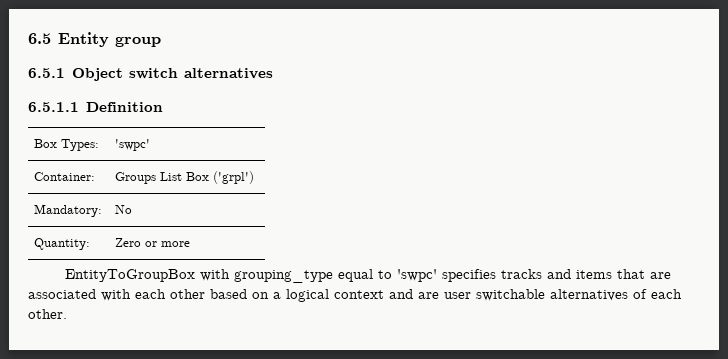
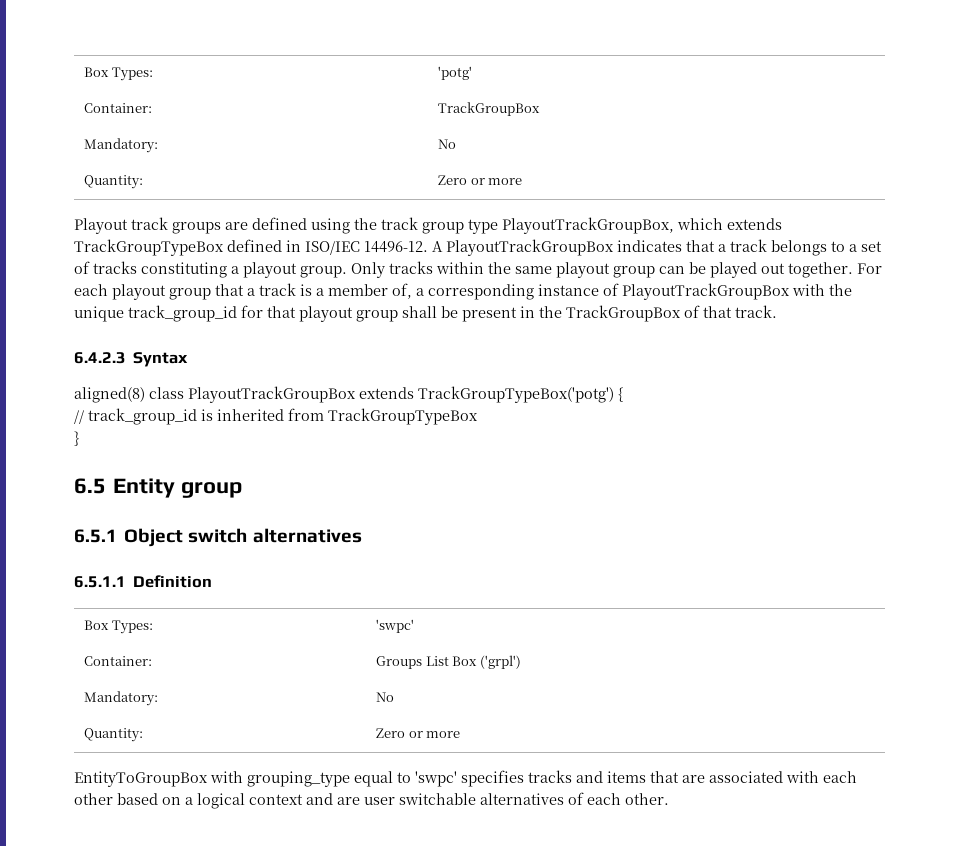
(28, 38) none -> [84,67,153,81] [438,66,473,80] [84,103,153,113] [438,102,541,116] [84,138,159,153] [438,139,457,149] [84,175,144,189] [438,175,523,185] [74,217,782,234] [74,239,882,256] [74,261,882,278] [74,283,852,300] [74,305,777,322] [74,352,189,367] [74,386,623,403] [74,408,478,425] [74,431,79,446] Box Types: | 'potg' // Container: | TrackGroupBox // Mandatory: | No // Quantity: | Zero or more // Playout track groups are defined using the track group type PlayoutTrackGroupBox, which extends TrackGroupTypeBox defined in ISO/IEC 14496-12. A PlayoutTrackGroupBox indicates that a track belongs to a set of tracks constituting a playout group. Only tracks within the same playout group can be played out together. For each playout group that a track is a member of, a corresponding instance of PlayoutTrackGroupBox with the unique track_group_id for that playout group shall be present in the TrackGroupBox of that track. // 6.4.2.3 Syntax // aligned(8) class PlayoutTrackGroupBox extends TrackGroupTypeBox('potg') { // // track_group_id is inherited from TrackGroupTypeBox // } //

